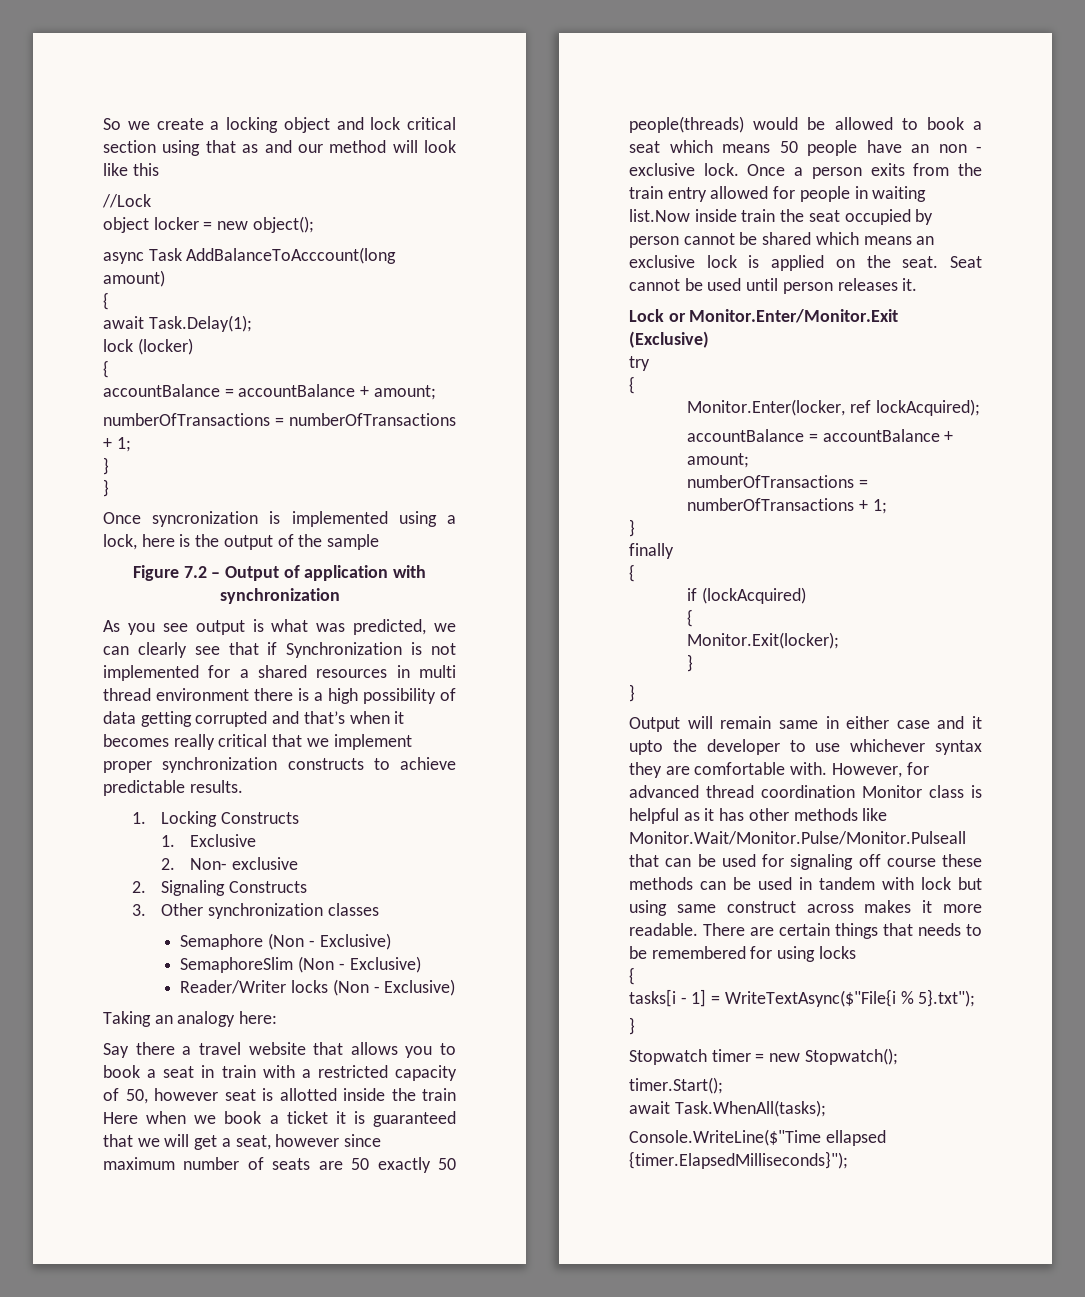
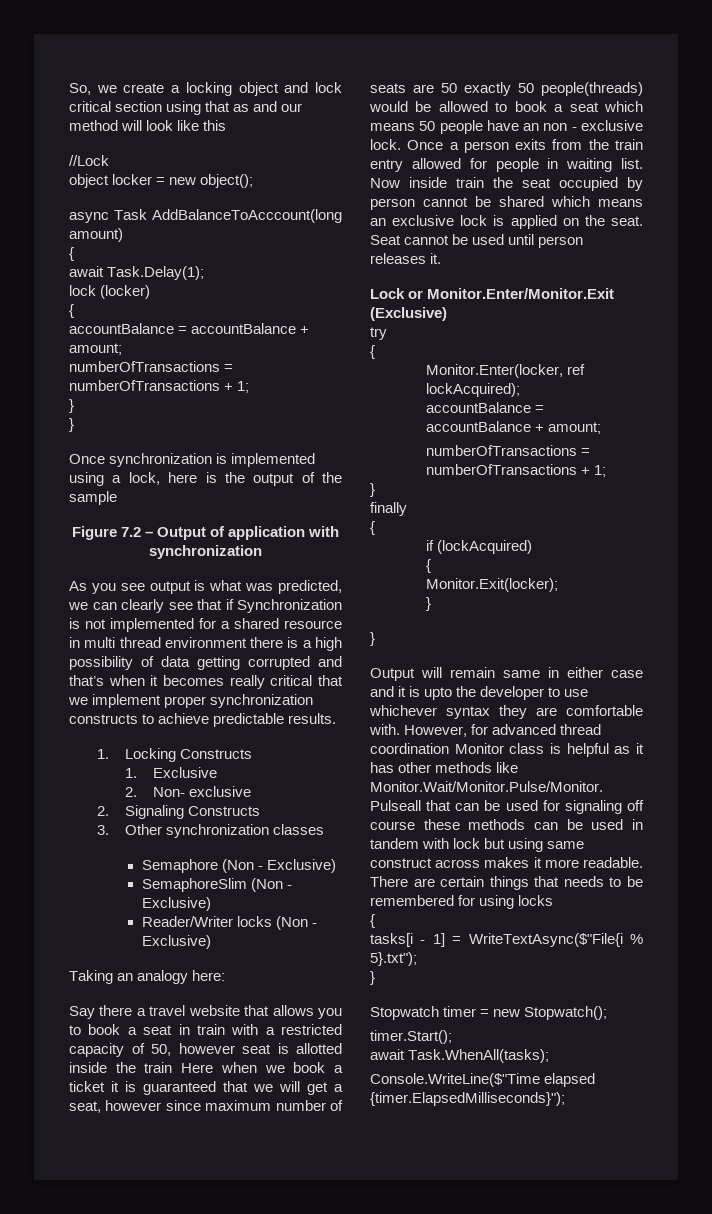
[103,118,121,130] So -> [69,83,91,95] So,
[152,511,259,527] syncronization -> [109,453,213,467] synchronization
[316,669,388,678] resources -> [284,620,342,629] resource
[629,209,690,222] list.Now -> [621,158,643,169] [370,178,400,188] list. Now
(982, 722) none -> [409,686,421,697] is
[825,1130,886,1146] ellapsed -> [544,1073,596,1087] elapsed

